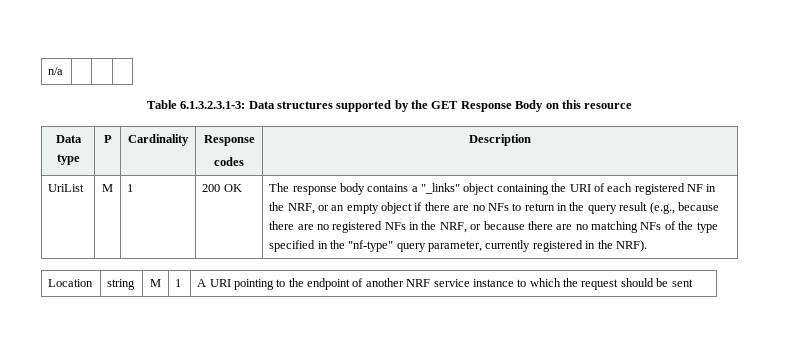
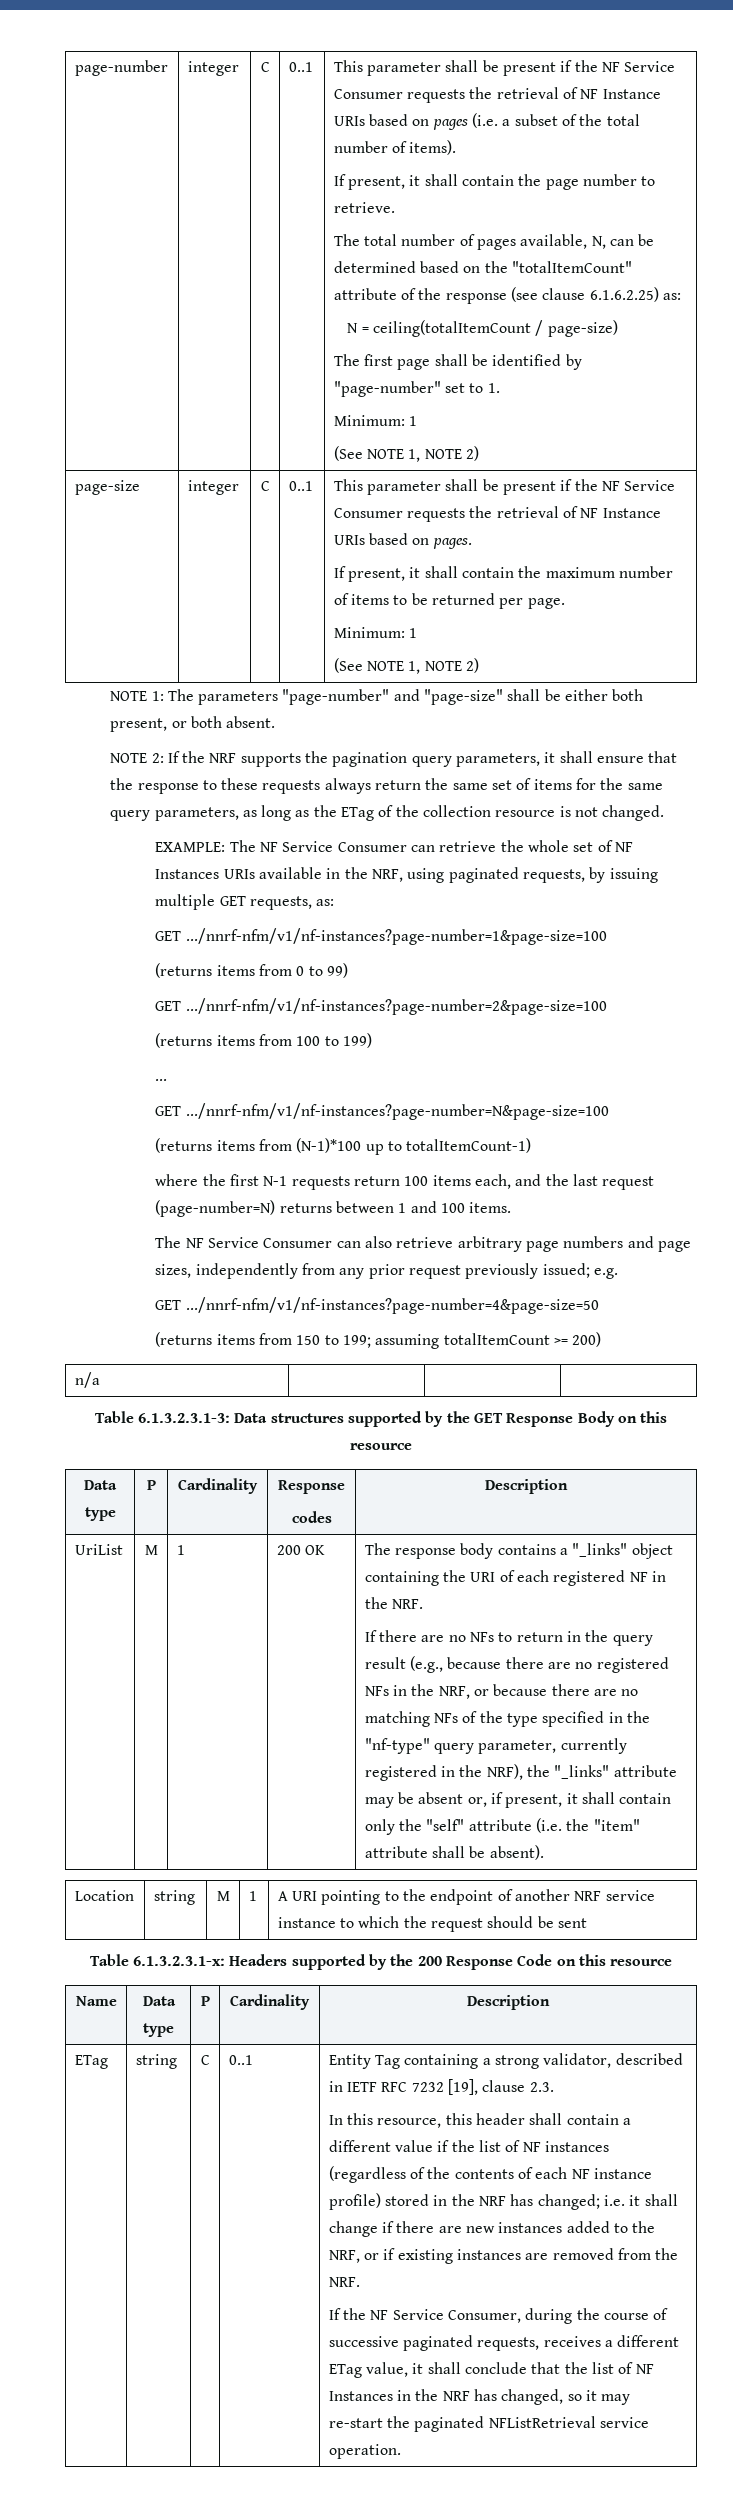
(48, 71) none -> [74,60,168,76] [187,61,239,76] [260,62,270,72] [288,62,313,72] [333,60,676,76] [333,87,661,103] [333,113,640,130] [333,140,457,155] [333,174,656,190] [333,202,395,213] [333,234,655,250] [333,261,633,273] [333,287,682,304] [347,320,618,337] [333,354,582,370] [333,381,500,397] [333,415,418,426] [333,446,480,462] [74,480,140,495] [187,480,239,495] [260,481,270,491] [288,481,313,491] [333,479,676,495] [333,506,661,522] [333,533,472,549] [333,566,674,582] [333,593,565,609] [333,627,418,638] [333,658,480,674] [110,689,644,705] [110,716,276,732] [110,751,678,767] [110,778,663,794] [110,805,665,821] [155,840,633,852] [155,867,658,883] [155,894,335,910] [155,928,607,945] [155,963,349,978] [155,998,607,1015] [155,1033,373,1048] [155,1079,168,1081] [155,1103,609,1120] [155,1138,532,1155] [155,1174,655,1190] [155,1200,512,1217] [155,1236,691,1252] [155,1263,618,1279] [155,1297,599,1314] [155,1332,602,1349] page-number | integer | C | 0..1 | This parameter shall be present if the NF Service Consumer requests the retrieval of NF Instance URIs based on pages (i.e. a subset of the total number of items). // If present, it shall contain the page number to retrieve. // The total number of pages available, N, can be determined based on the "totalItemCount" attribute of the response (see clause 6.1.6.2.25) as: // N = ceiling(totalItemCount / page-size) // The first page shall be identified by "page-number" set to 1. // Minimum: 1 // (See NOTE 1, NOTE 2) // page-size | integer | C | 0..1 | This parameter shall be present if the NF Service Consumer requests the retrieval of NF Instance URIs based on pages. // If present, it shall contain the maximum number of items to be returned per page. // Minimum: 1 // (See NOTE 1, NOTE 2) // NOTE 1: The parameters "page-number" and "page-size" shall be either both present, or both absent. // NOTE 2: If the NRF supports the pagination query parameters, it shall ensure that the response to these requests always return the same set of items for the same query parameters, as long as the ETag of the collection resource is not changed. // EXAMPLE: The NF Service Consumer can retrieve the whole set of NF Instances URIs available in the NRF, using paginated requests, by issuing multiple GET requests, as: // GET .../nnrf-nfm/v1/nf-instances?page-number=1&page-size=100 // (returns items from 0 to 99) // GET .../nnrf-nfm/v1/nf-instances?page-number=2&page-size=100 // (returns items from 100 to 199) // ... // GET .../nnrf-nfm/v1/nf-instances?page-number=N&page-size=100 // (returns items from (N-1)*100 up to totalItemCount-1) // where the first N-1 requests return 100 items each, and the last request (page-number=N) returns between 1 and 100 items. // The NF Service Consumer can also retrieve arbitrary page numbers and page sizes, independently from any prior request previously issued; e.g. // GET .../nnrf-nfm/v1/nf-instances?page-number=4&page-size=50 // (returns items from 150 to 199; assuming totalItemCount >= 200) //
[287,202,423,214] NRF, or an empty object if -> [392,1599,424,1609] [364,1630,377,1642] NRF. // If
[615,240,647,252] NRF). -> [486,1764,677,1780] [364,1792,672,1808] [364,1818,640,1835] [364,1845,544,1860] NRF), the "_links" attribute may be absent or, if present, it shall contain only the "self" attribute (i.e. the "item" attribute shall be absent).
(693, 283) none -> [89,1954,673,1970] [75,1996,117,2006] [142,1996,176,2006] [143,2023,174,2037] [200,1996,210,2006] [230,1994,310,2010] [467,1995,550,2010] [74,2055,108,2069] [135,2054,177,2069] [200,2055,210,2065] [228,2055,253,2065] [328,2053,683,2069] [328,2079,554,2095] [328,2113,632,2128] [328,2140,610,2152] [328,2166,653,2183] [328,2193,678,2210] [328,2221,656,2237] [328,2248,679,2264] [328,2277,360,2287] [328,2308,669,2324] [328,2335,680,2351] [328,2362,654,2378] [328,2389,631,2405] [328,2416,650,2432] [328,2444,401,2459] // Table 6.1.3.2.3.1-x: Headers supported by the 200 Response Code on this resource // Name | Data type | P | Cardinality | Description // ETag | string | C | 0..1 | Entity Tag containing a strong validator, described in IETF RFC 7232 [19], clause 2.3. // In this resource, this header shall contain a different value if the list of NF instances (regardless of the contents of each NF instance profile) stored in the NRF has changed; i.e. it shall change if there are new instances added to the NRF, or if existing instances are removed from the NRF. // If the NF Service Consumer, during the course of successive paginated requests, receives a different ETag value, it shall conclude that the list of NF Instances in the NRF has changed, so it may re-start the paginated NFListRetrieval service operation.

